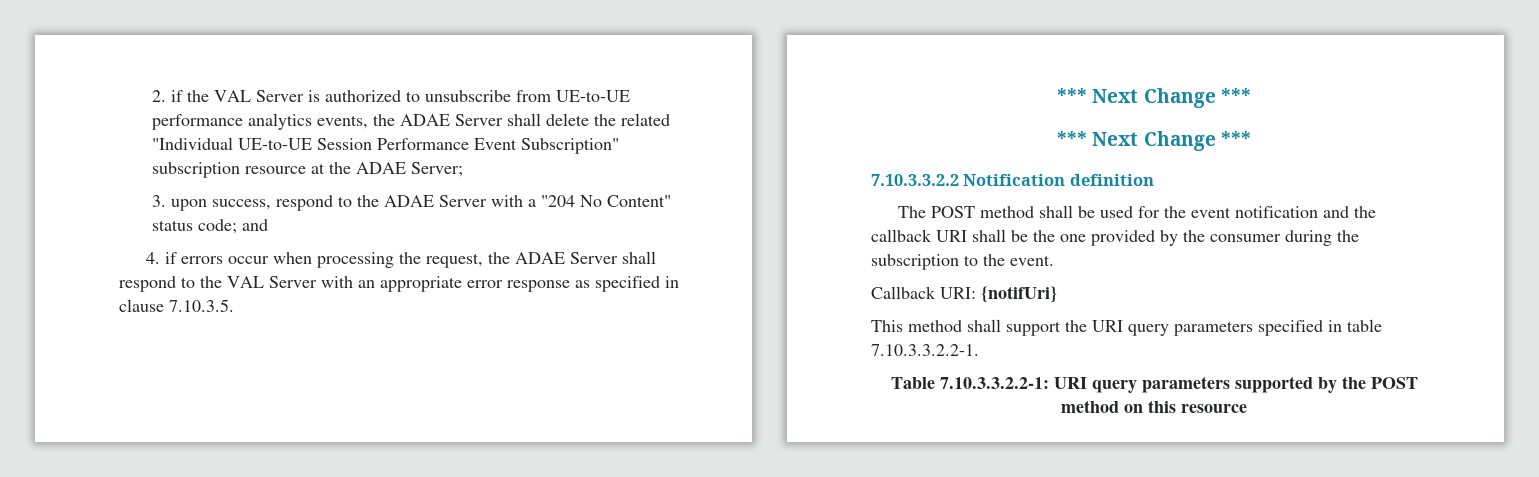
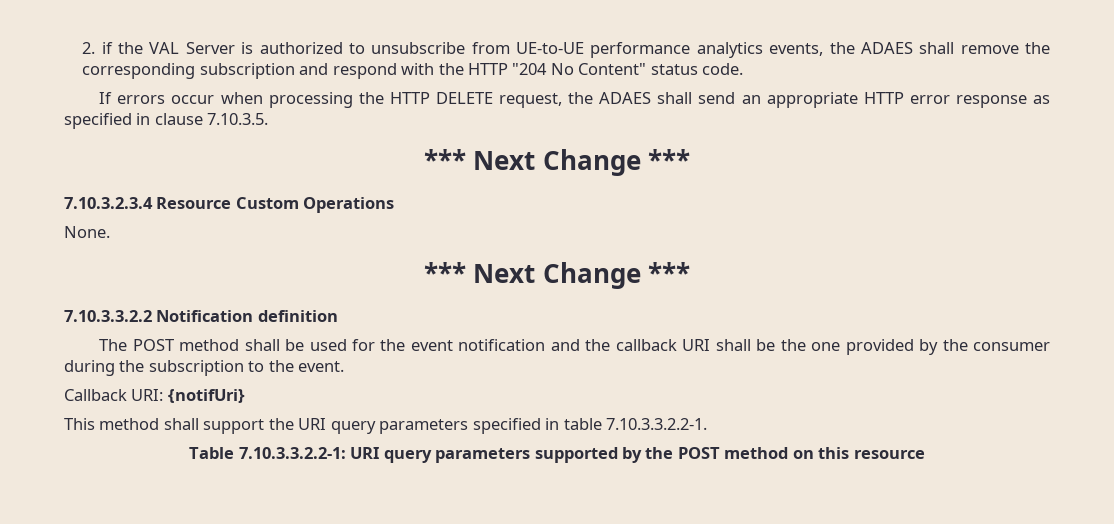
[399,113,670,126] [151,137,619,154] [151,162,463,178] [151,195,671,211] [151,219,268,234] [146,252,178,264] ADAE Server shall delete the related "Individual UE-to-UE Session Performance Event Subscription" subscription resource at the ADAE Server; // 3. upon success, respond to the ADAE Server with a "204 No Content" status code; and // 4. if -> [860,42,1051,54] [82,63,744,79] [99,92,113,104] ADAES shall remove the corresponding subscription and respond with the HTTP "204 No Content" status code. // If
[426,251,657,268] [119,276,353,292] request, the ADAE Server shall respond to the VAL Server with -> [389,92,736,108] HTTP DELETE request, the ADAES shall send
(462, 284) none -> [863,92,904,104] HTTP
(1251, 95) none -> [64,197,395,213] [64,226,110,238] // 7.10.3.2.3.4 Resource Custom Operations // None.

